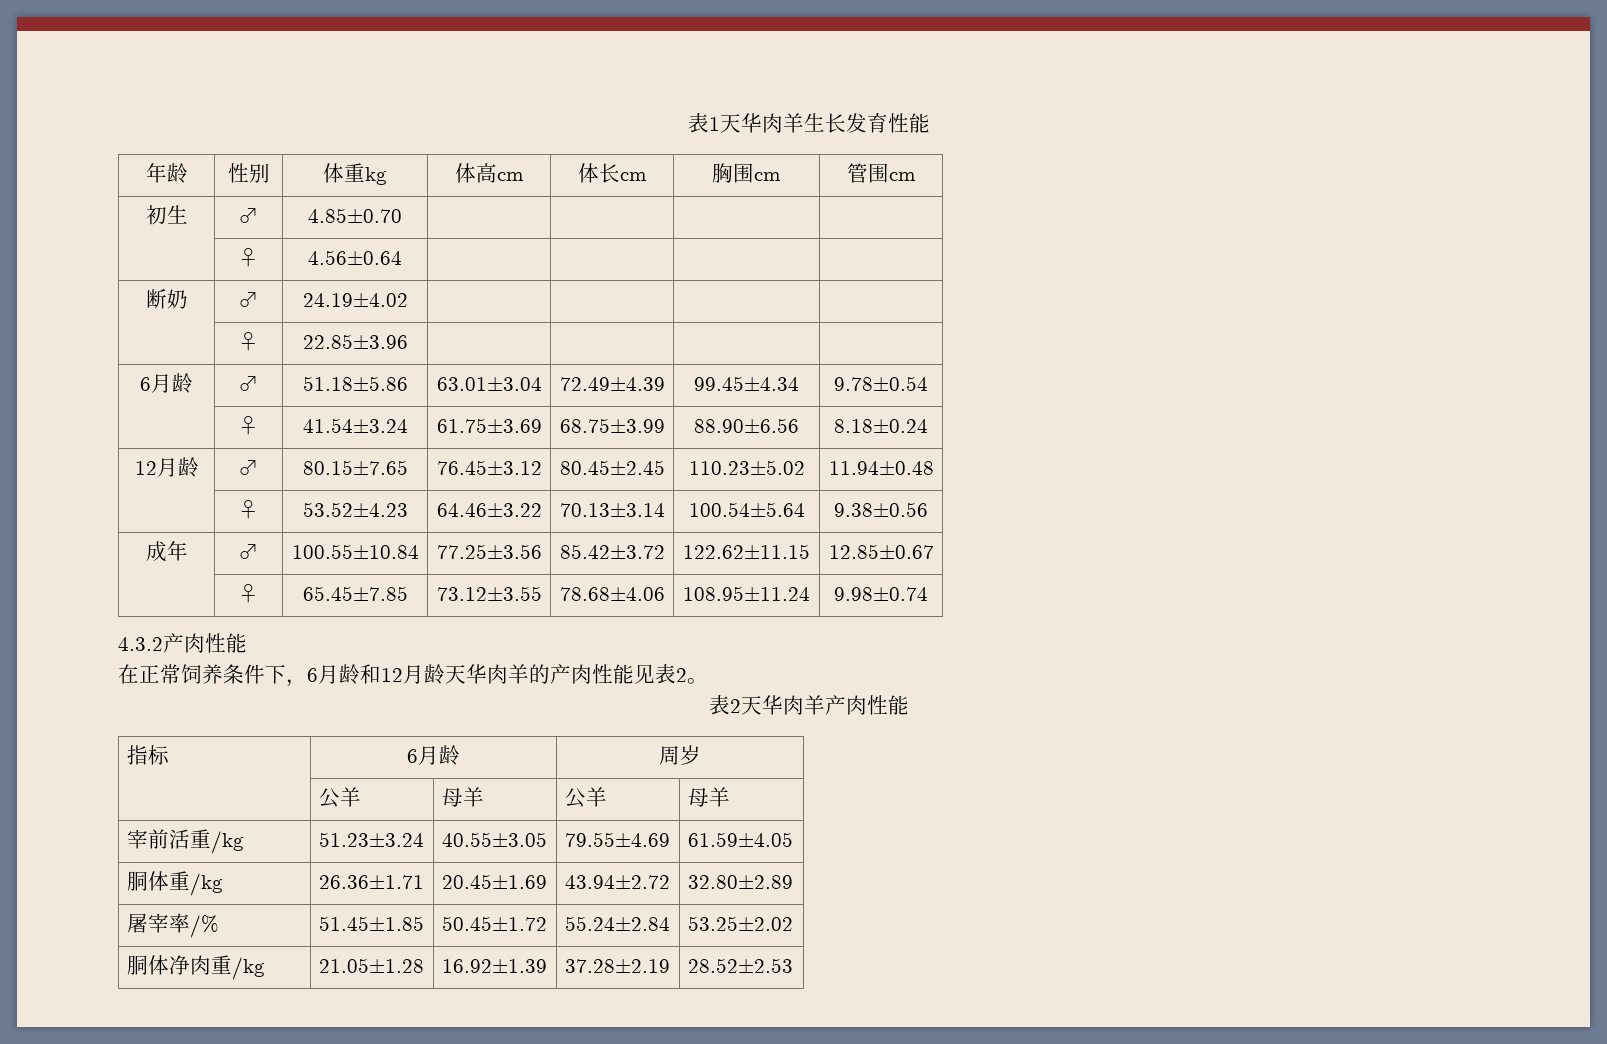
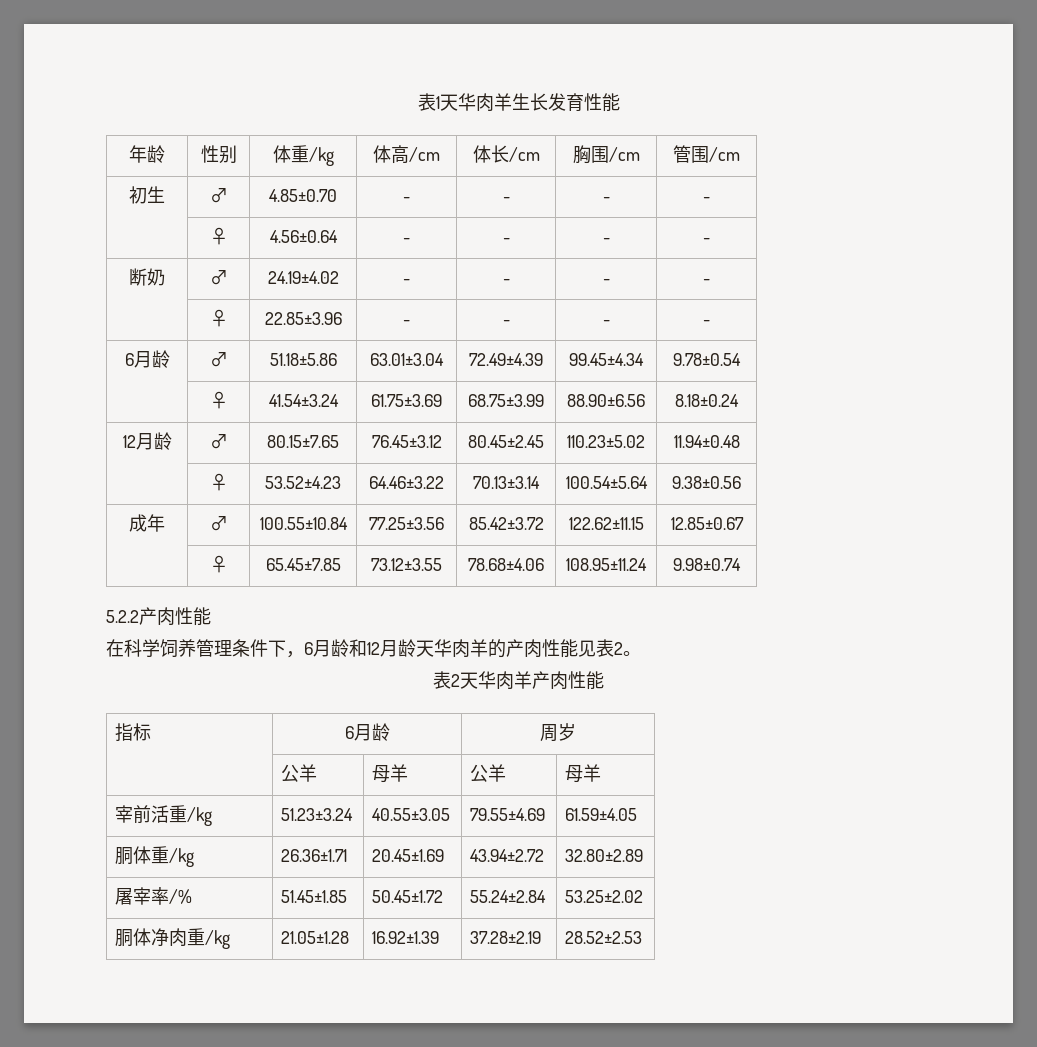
[365,167,387,185] kg -> [308,147,334,166] /kg
[496,172,524,181] cm -> [409,147,440,162] /cm
[619,172,647,181] cm -> [508,147,540,162] /cm
[754,172,781,181] cm -> [608,147,640,162] /cm
[888,172,916,181] cm -> [709,147,740,162] /cm
[238,248,259,267] [308,250,402,265] [145,289,188,309] [238,292,259,307] [302,293,408,307] [238,332,259,351] [302,334,408,349] | | | // | ♀ | 4.56±0.64 | | | | // 断奶 | ♂ | 24.19±4.02 | | | | // | ♀ | 22.85±3.96 | | | | -> [403,197,410,202] [502,197,510,202] [602,197,610,202] [703,197,710,202] [209,227,228,245] [269,230,338,243] [403,238,410,243] [502,238,510,243] [602,238,610,243] [703,238,710,243] [129,268,165,286] [209,270,228,285] [267,271,339,284] [403,279,410,284] [502,279,510,284] [602,279,610,284] [703,279,710,284] [209,309,228,327] [264,312,342,325] [403,320,410,325] [502,320,510,325] [602,320,610,325] [703,320,710,325] - | - | - | - // | ♀ | 4.56±0.64 | - | - | - | - // 断奶 | ♂ | 24.19±4.02 | - | - | - | - // | ♀ | 22.85±3.96 | - | - | - | -
[118,637,163,651] 4.3.2 -> [106,610,139,623] 5.2.2
[139,664,223,684] 正常饲养 -> [124,639,232,657] 科学饲养管理

